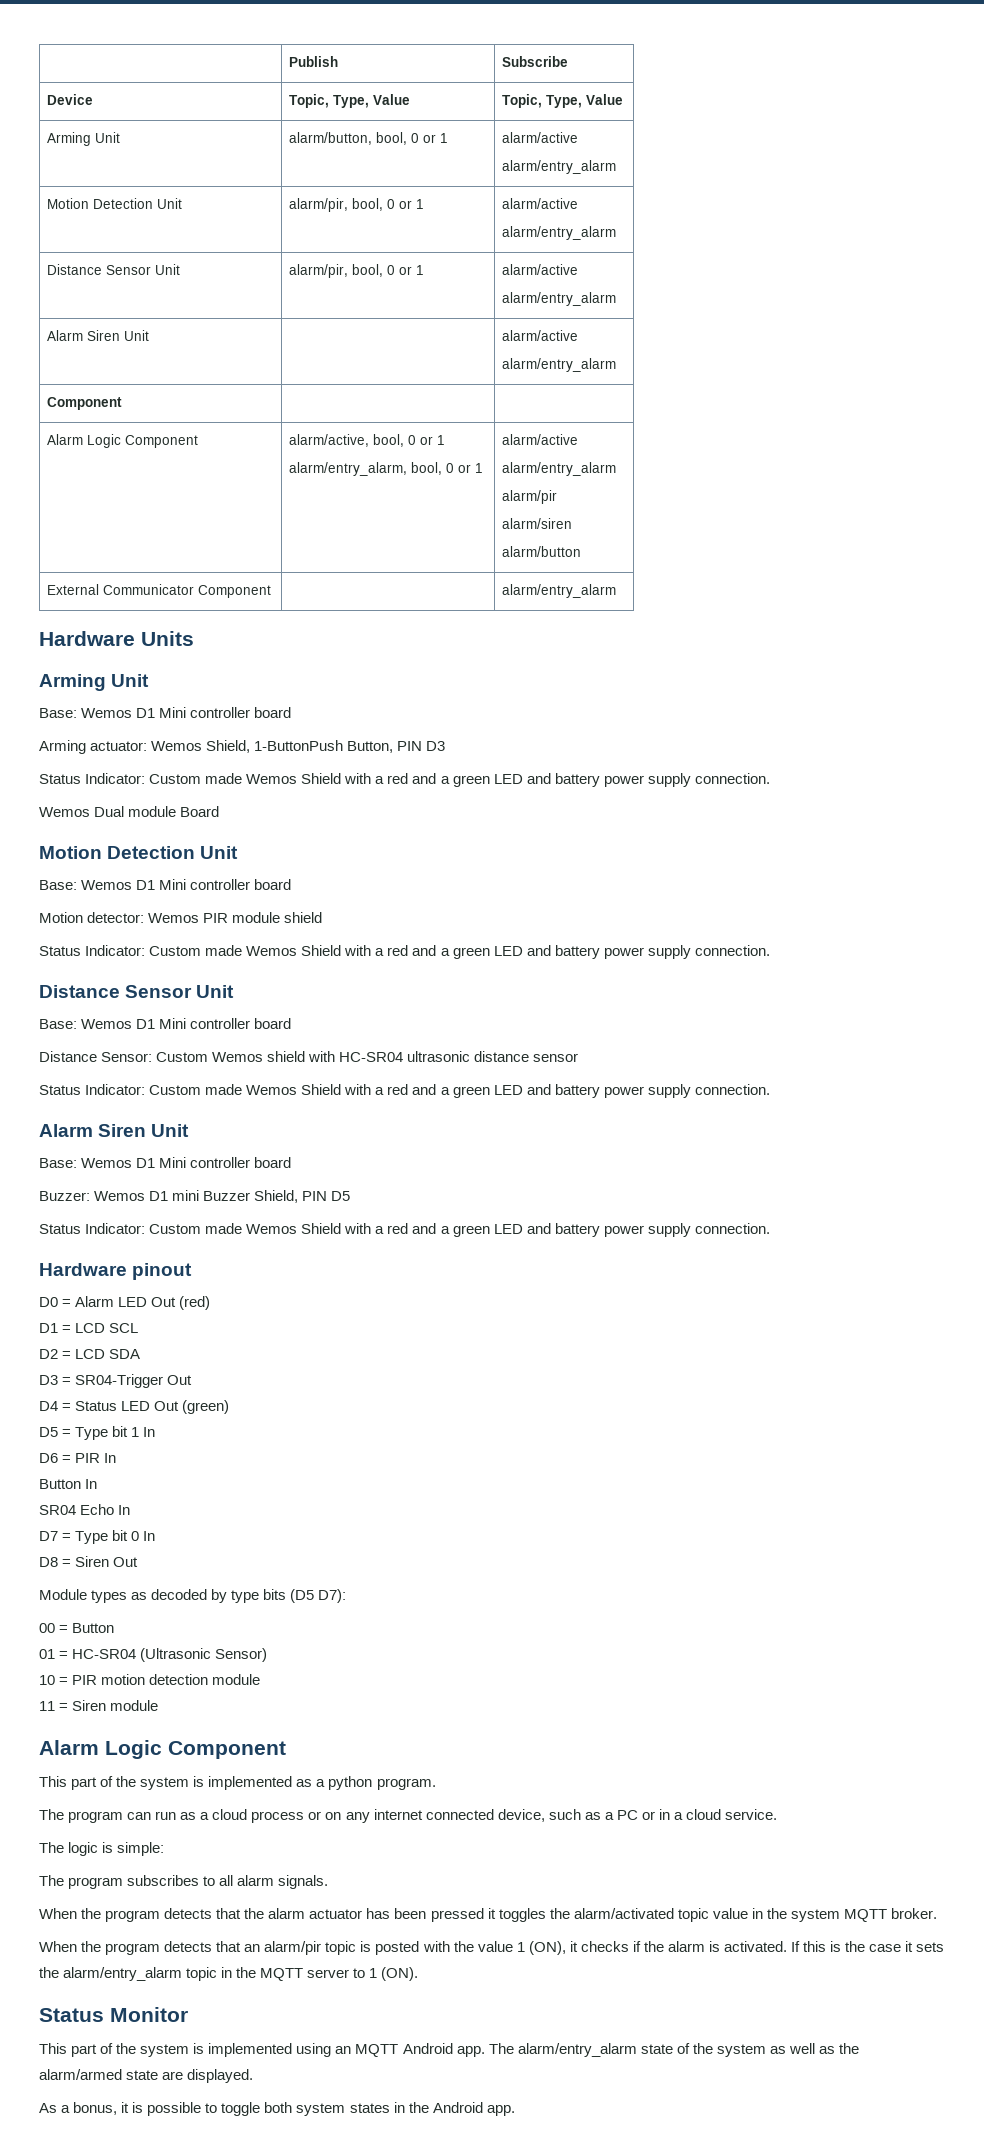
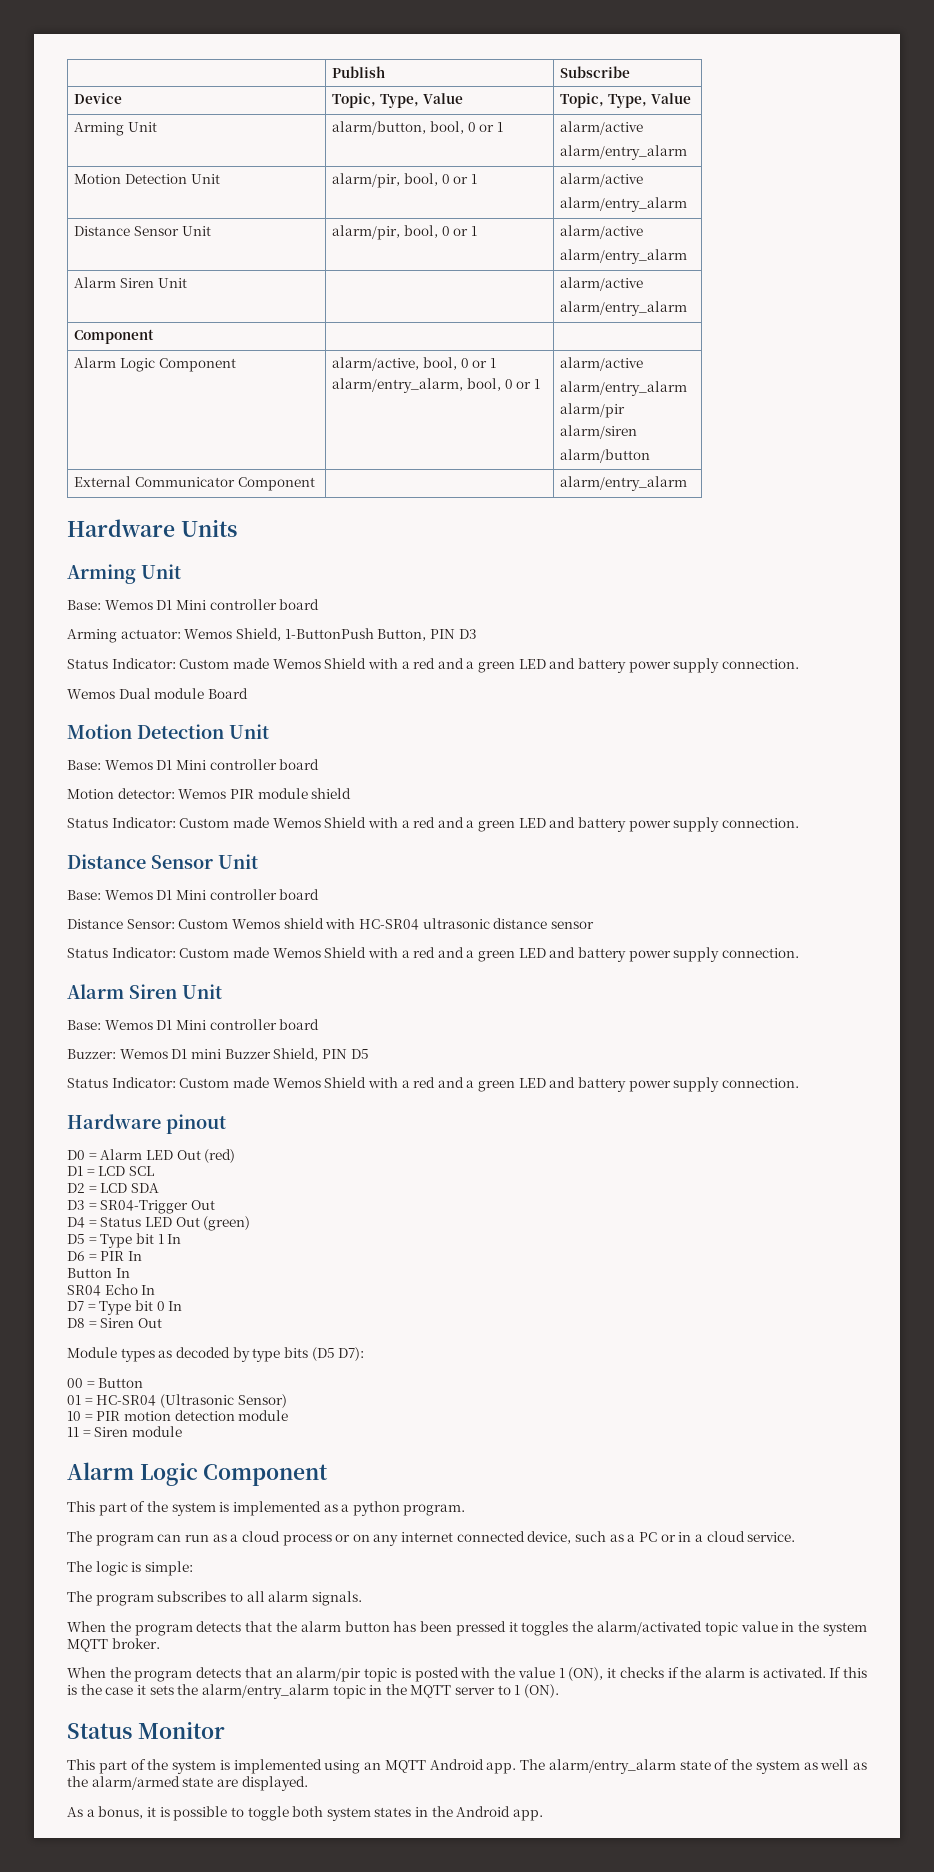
[309,1909,363,1919] actuator -> [344,1621,390,1632] button

